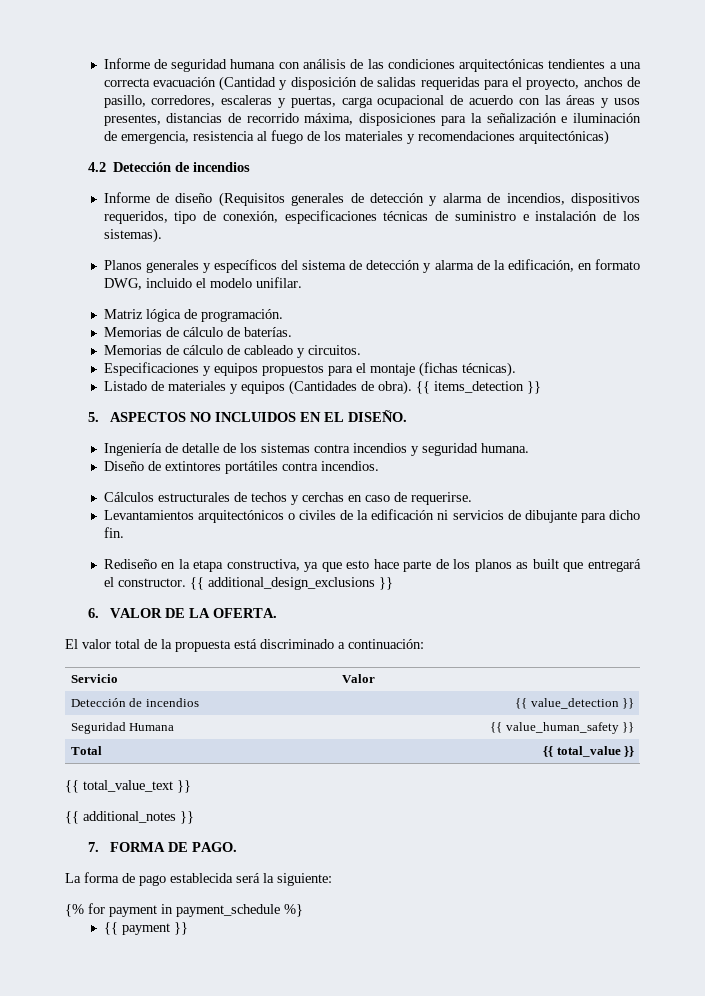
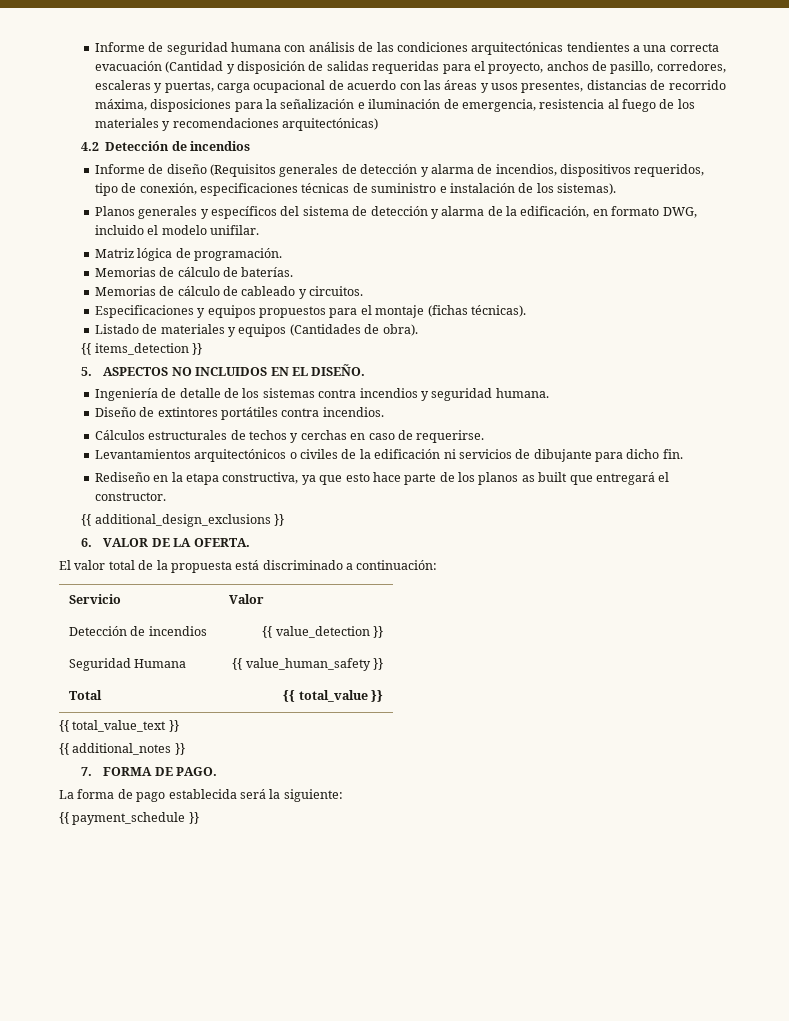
(412, 387) none -> (418, 330) //
(186, 582) none -> (166, 496) //
[65,903,303,917] [103,922,170,935] {% for payment in payment_schedule %} // {{ payment -> [59,812,186,825] {{ payment_schedule

